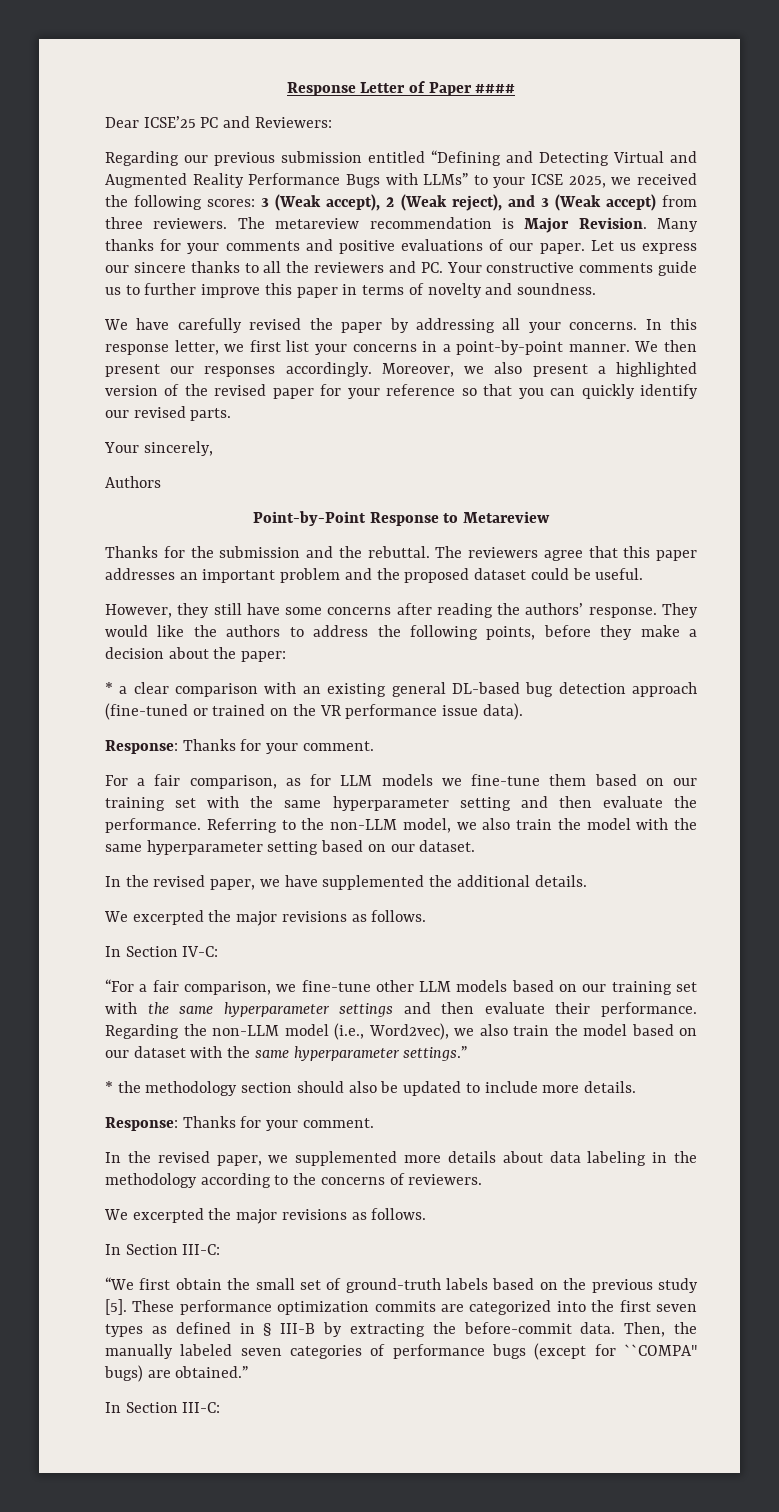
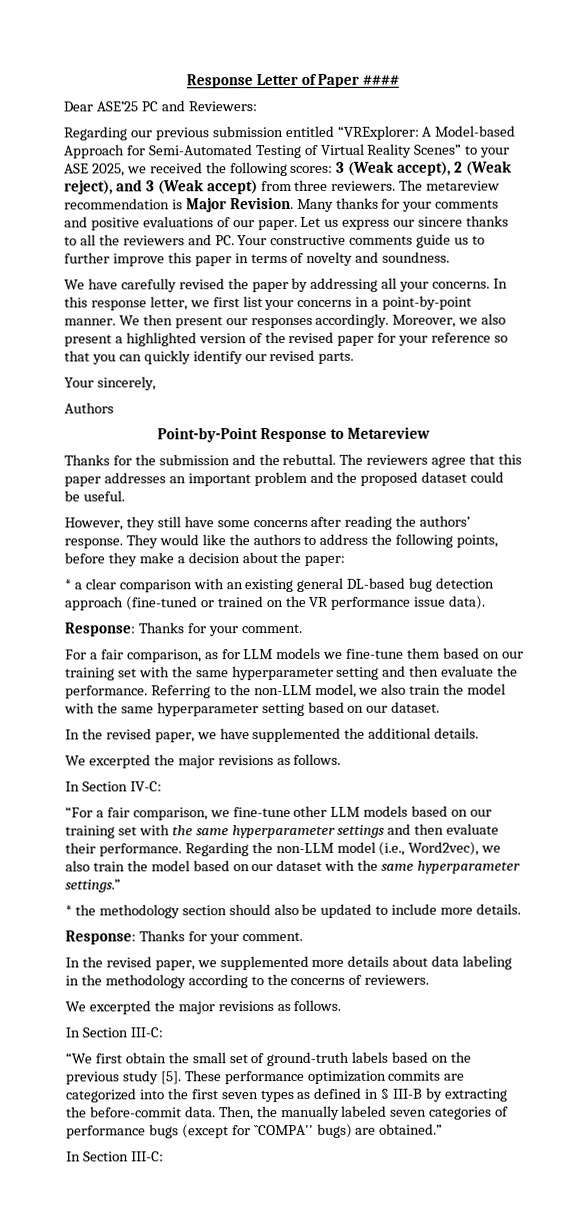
[143,116,196,128] ICSE’25 -> [95,101,138,112] ASE’25
[431,150,697,166] [105,173,469,188] “Defining and Detecting Virtual and Augmented Reality Performance Bugs with LLMs” -> [336,125,517,140] [64,143,463,159] “VRExplorer: A Model-based Approach for Semi-Automated Testing of Virtual Reality Scenes”
[531,174,564,185] ICSE -> [64,163,89,174] ASE

